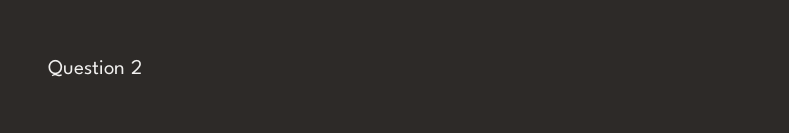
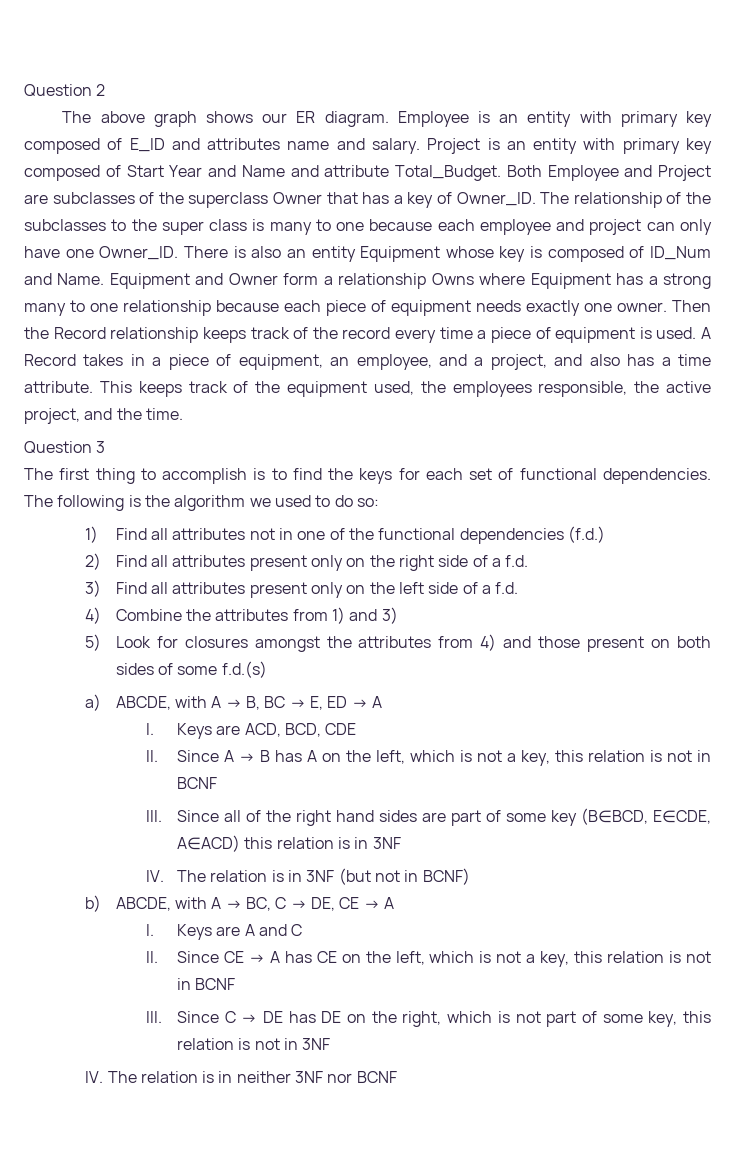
(142, 66) none -> [62,111,712,127] [24,138,713,154] [24,165,711,181] [24,192,712,208] [24,219,712,235] [24,246,711,262] [24,273,711,289] [24,300,711,316] [24,327,711,343] [24,354,711,370] [24,381,711,397] [24,408,183,424] [24,441,106,454] [24,468,711,484] [24,495,379,511] [85,526,605,544] [85,553,529,571] [85,580,519,598] [85,607,398,624] [85,634,711,652] [115,661,267,678] [85,694,382,711] [146,723,357,739] [146,750,712,766] [176,777,217,789] [146,808,712,826] [176,835,401,852] [146,868,470,885] [85,895,394,912] [146,924,303,940] [146,951,711,967] [176,978,236,990] [146,1011,711,1027] [176,1038,331,1050] [85,1071,397,1083] // The above graph shows our ER diagram. Employee is an entity with primary key composed of E_ID and attributes name and salary. Project is an entity with primary key composed of Start Year and Name and attribute Total_Budget. Both Employee and Project are subclasses of the superclass Owner that has a key of Owner_ID. The relationship of the subclasses to the super class is many to one because each employee and project can only have one Owner_ID. There is also an entity Equipment whose key is composed of ID_Num and Name. Equipment and Owner form a relationship Owns where Equipment has a strong many to one relationship because each piece of equipment needs exactly one owner. Then the Record relationship keeps track of the record every time a piece of equipment is used. A Record takes in a piece of equipment, an employee, and a project, and also has a time attribute. This keeps track of the equipment used, the employees responsible, the active project, and the time. // Question 3 // The first thing to accomplish is to find the keys for each set of functional dependencies. The following is the algorithm we used to do so: // 1) Find all attributes not in one of the functional dependencies (f.d.) // 2) Find all attributes present only on the right side of a f.d. // 3) Find all attributes present only on the left side of a f.d. // 4) Combine the attributes from 1) and 3) // 5) Look for closures amongst the attributes from 4) and those present on both sides of some f.d.(s) // a) ABCDE, with A → B, BC → E, ED → A // I. Keys are ACD, BCD, CDE // II. Since A → B has A on the left, which is not a key, this relation is not in BCNF // III. Since all of the right hand sides are part of some key (B∈BCD, E∈CDE, A∈ACD) this relation is in 3NF // IV. The relation is in 3NF (but not in BCNF) // b) ABCDE, with A → BC, C → DE, CE → A // I. Keys are A and C // II. Since CE → A has CE on the left, which is not a key, this relation is not in BCNF // III. Since C → DE has DE on the right, which is not part of some key, this relation is not in 3NF // IV. The relation is in neither 3NF nor BCNF

